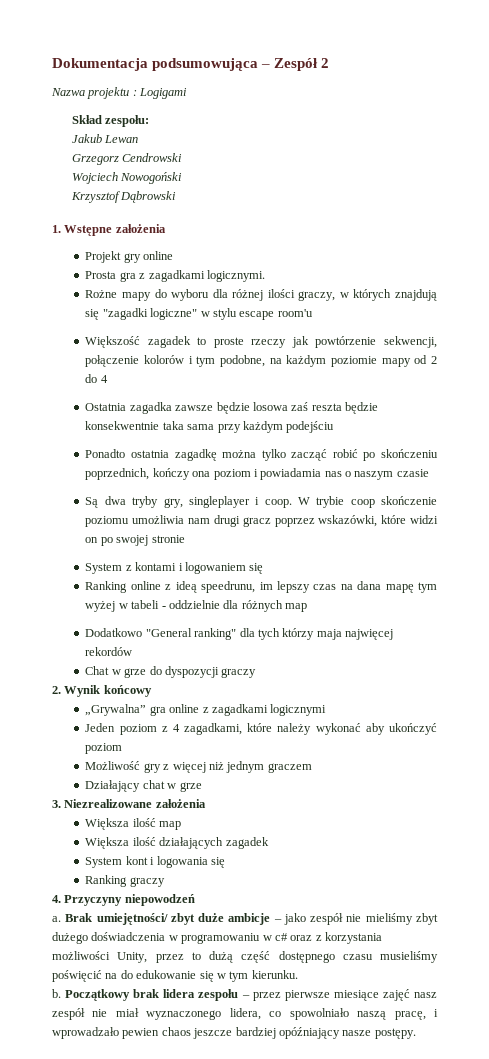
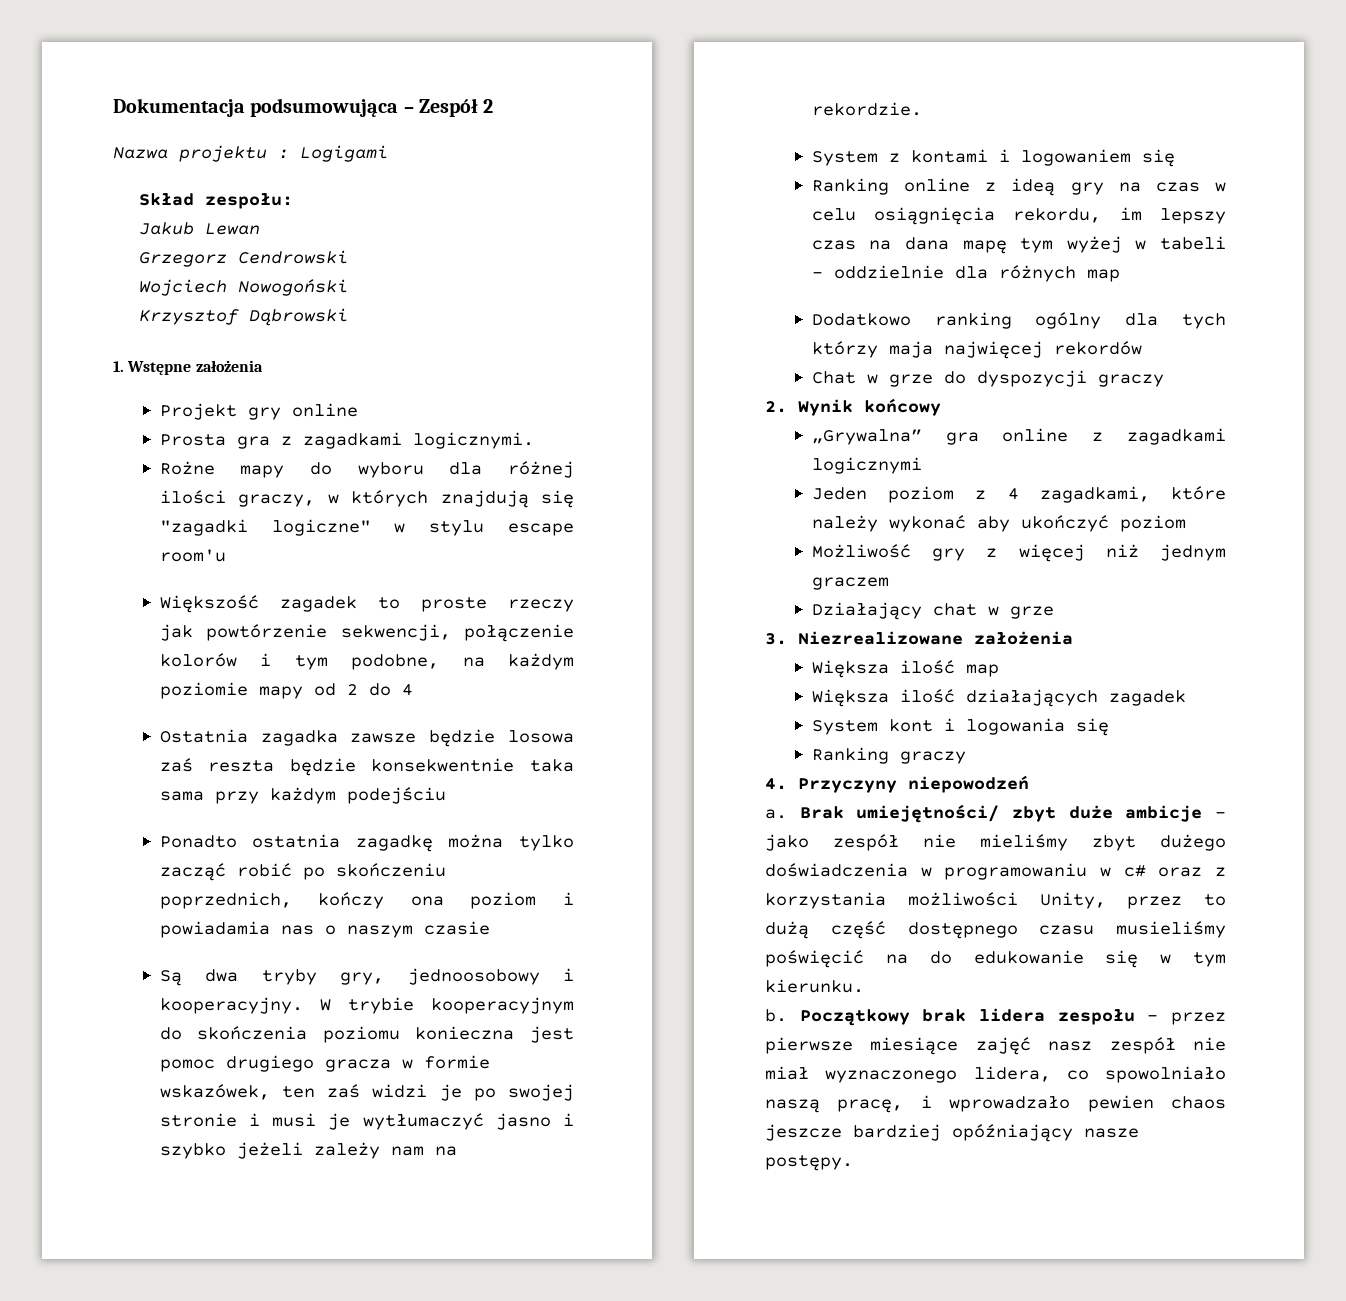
[188,496,437,508] [85,515,438,527] [85,535,185,546] singleplayer i coop. W trybie coop skończenie poziomu umożliwia nam drugi gracz poprzez wskazówki, które widzi on po swojej stronie -> [407,968,574,985] [159,997,574,1014] [159,1026,574,1043] [159,1055,490,1072] [159,1084,574,1101] [159,1113,574,1130] [159,1142,457,1159] [811,102,922,116] jednoosobowy i kooperacyjny. W trybie kooperacyjnym do skończenia poziomu konieczna jest pomoc drugiego gracza w formie wskazówek, ten zaś widzi je po swojej stronie i musi je wytłumaczyć jasno i szybko jeżeli zależy nam na rekordzie.
[201,581,256,593] speedrunu, -> [1070,182,1226,195] [811,207,1102,225] gry na czas w celu osiągnięcia rekordu,
[145,628,237,640] "General ranking" -> [934,312,1102,329] ranking ogólny

